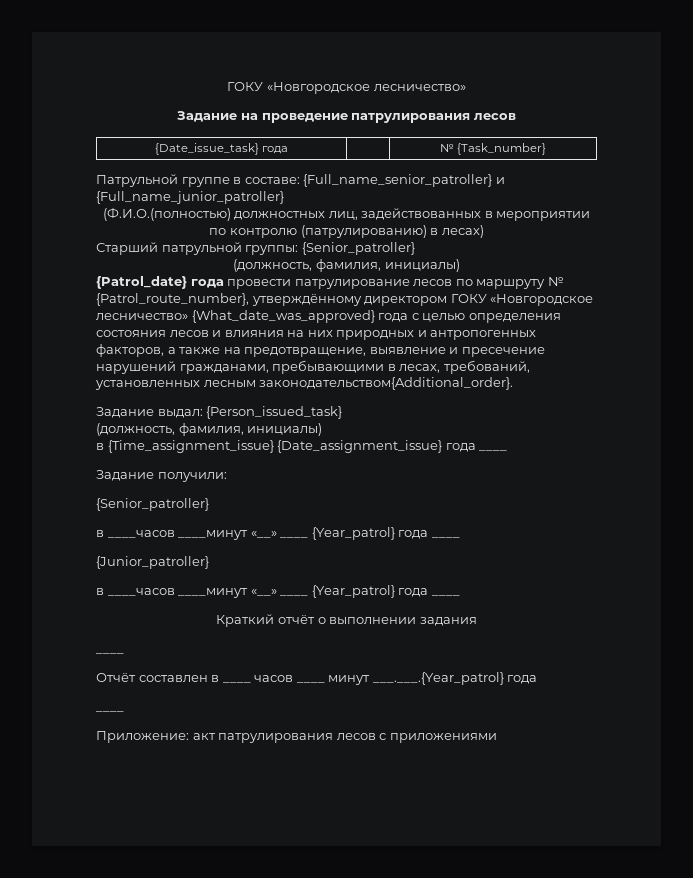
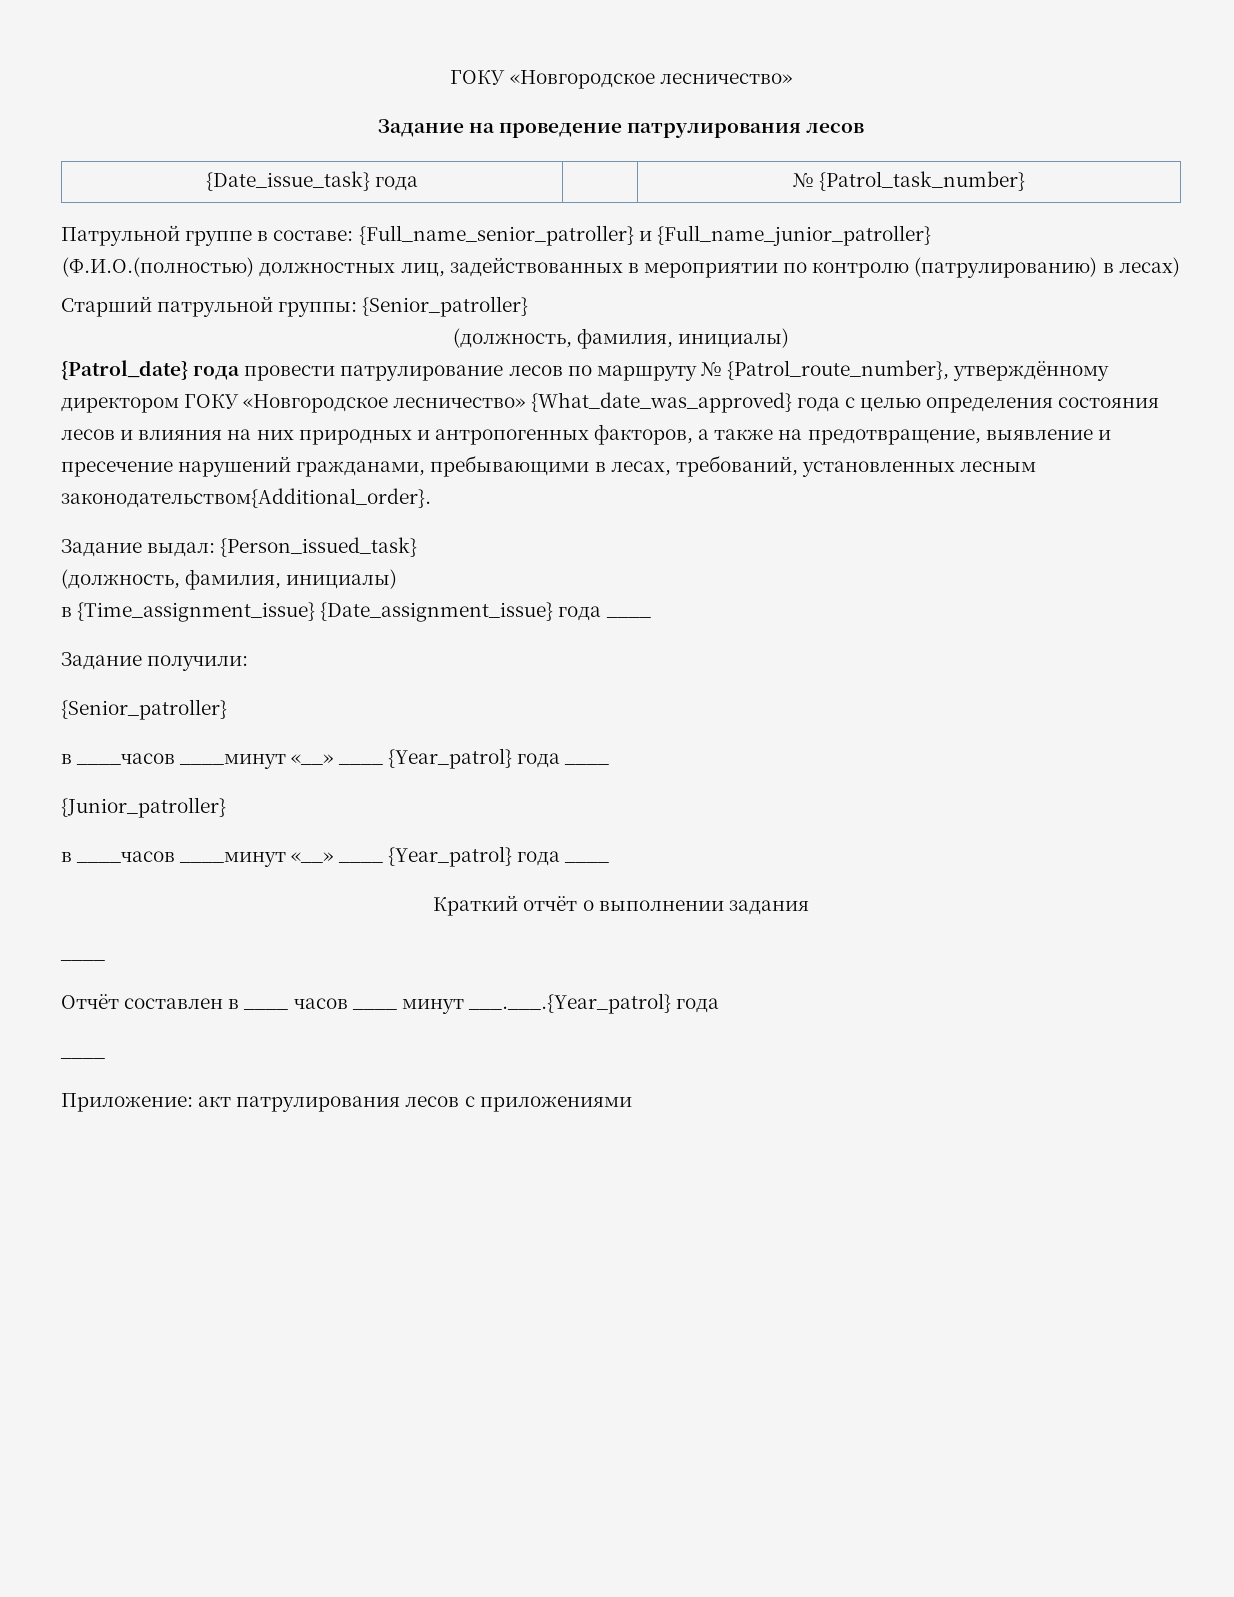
[457,143,547,155] {Task_number} -> [819,171,1026,191] {Patrol_task_number}

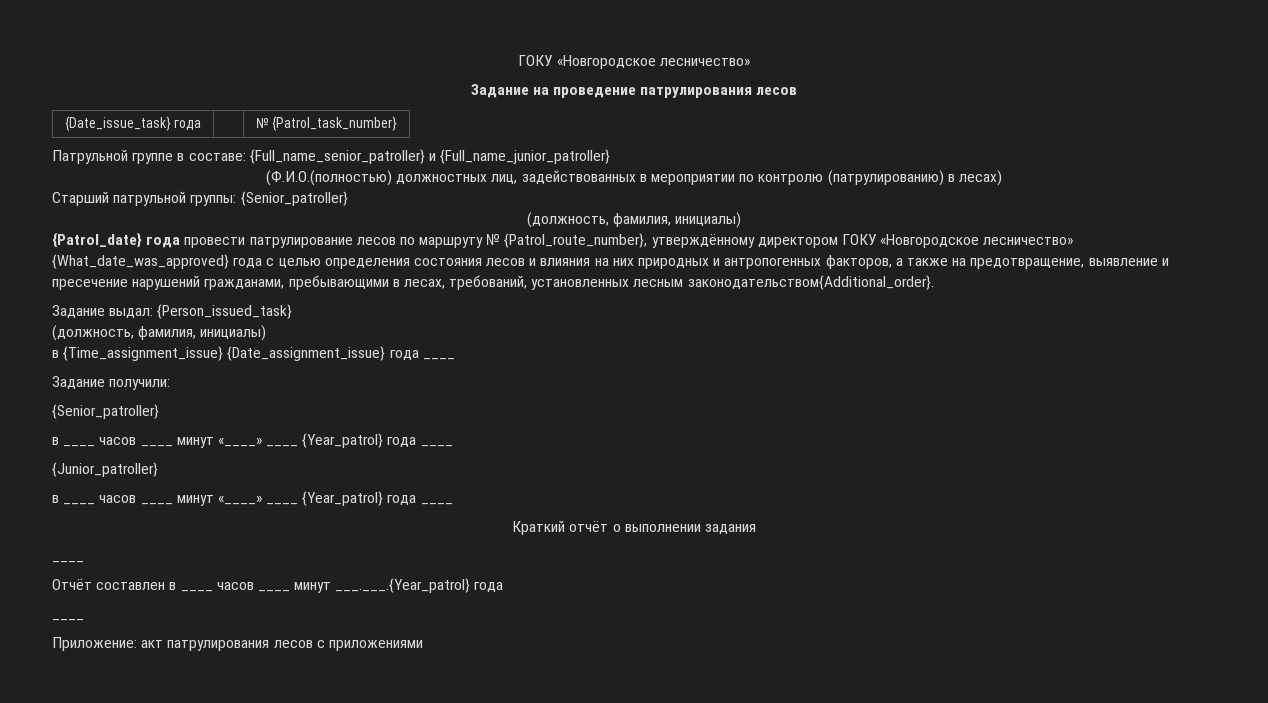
[76,753,334,769] ____часов ____минут «__» -> [63,445,96,447] [99,437,137,445] [140,437,262,448] ____ часов ____ минут «____»
[76,851,334,867] ____часов ____минут «__» -> [63,503,96,505] [99,495,137,503] [140,495,262,506] ____ часов ____ минут «____»

